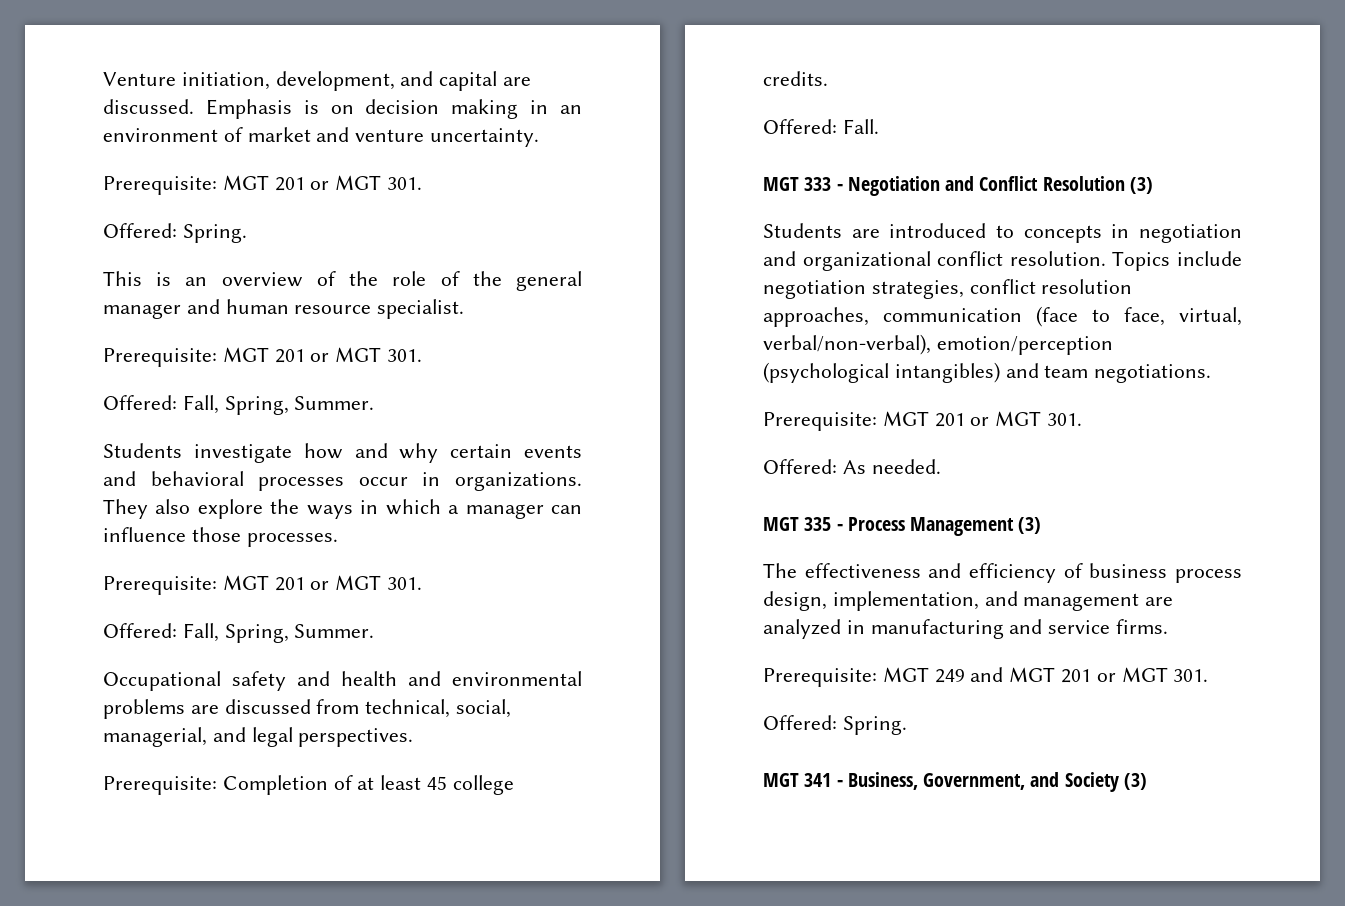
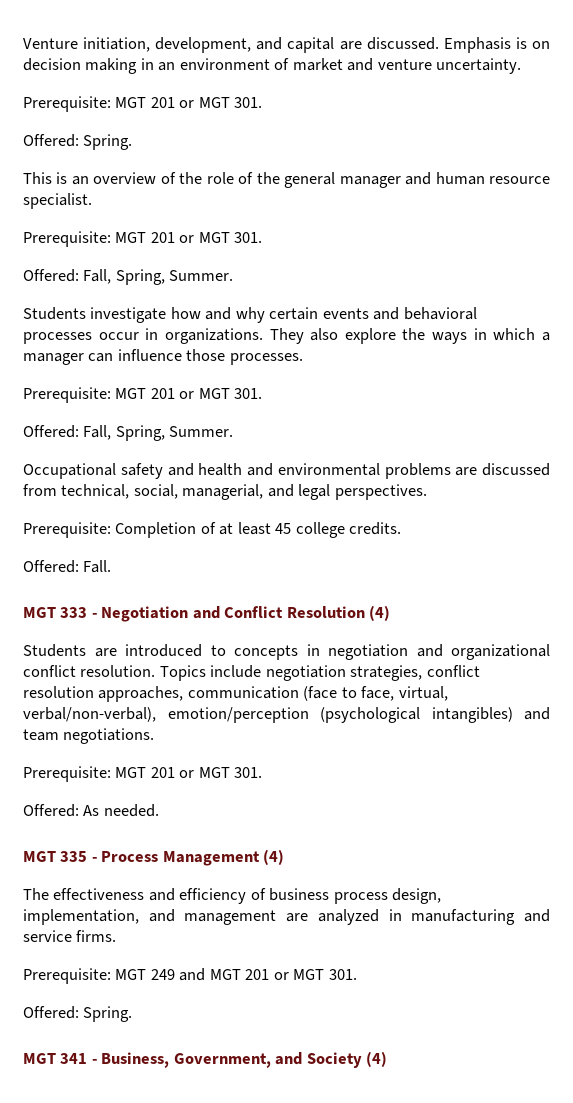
[1129,177,1153,194] (3) -> [369,605,391,621] (4)
[1018,517,1042,534] (3) -> [263,849,285,865] (4)
[1123,773,1147,790] (3) -> [366,1051,388,1067] (4)

